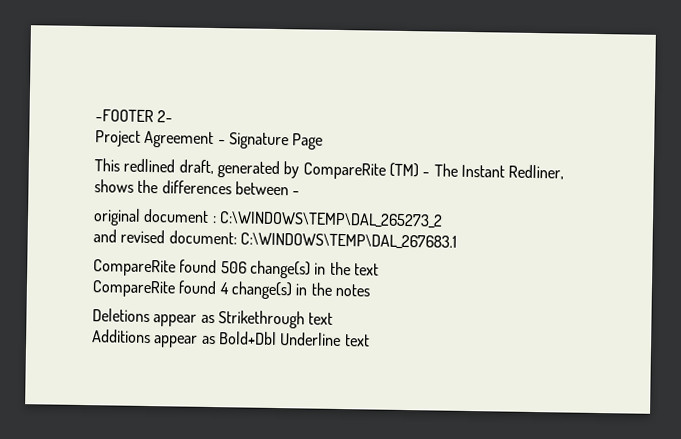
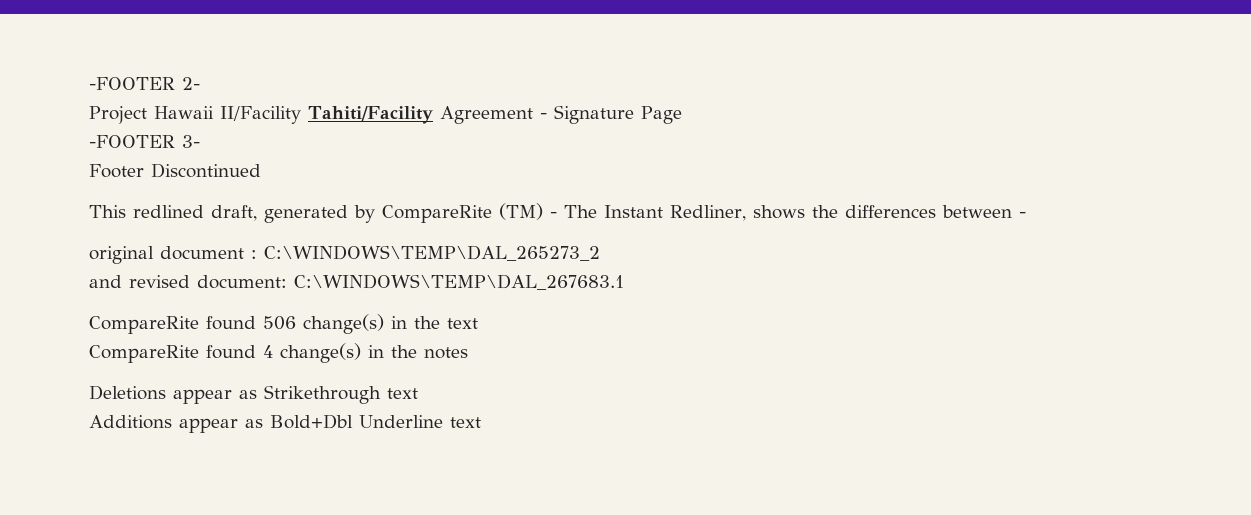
(141, 138) none -> [154,106,433,124] Hawaii II/Facility Tahiti/Facility
(324, 141) none -> [89,135,200,148] [89,163,261,178] // -FOOTER 3- // Footer Discontinued

